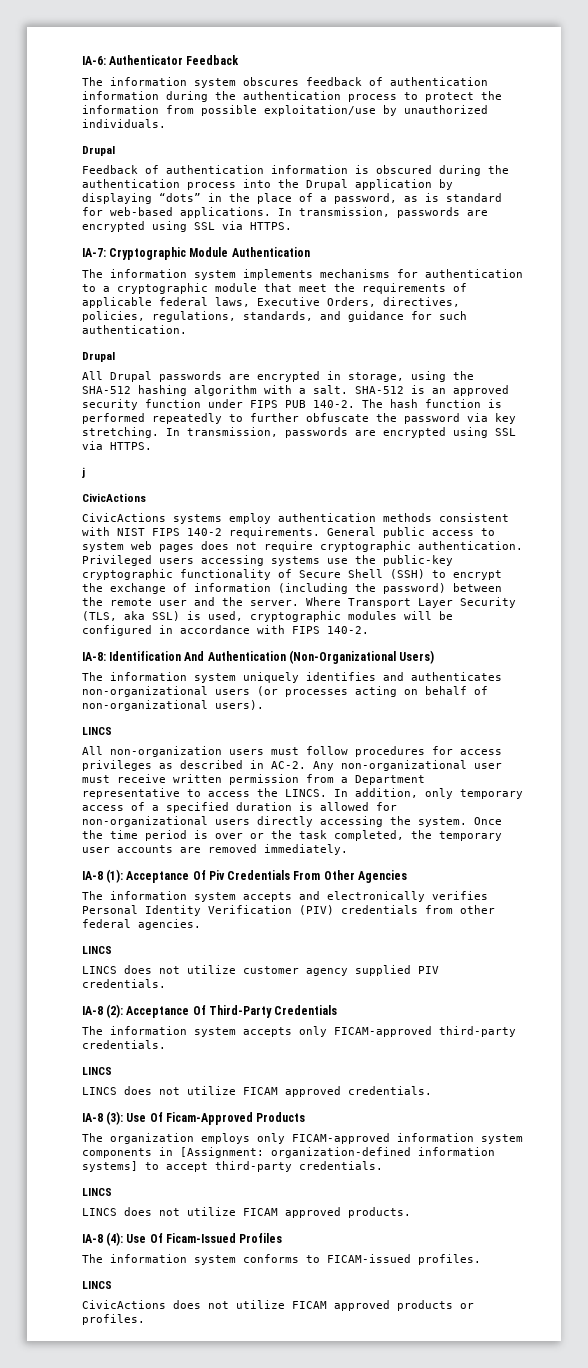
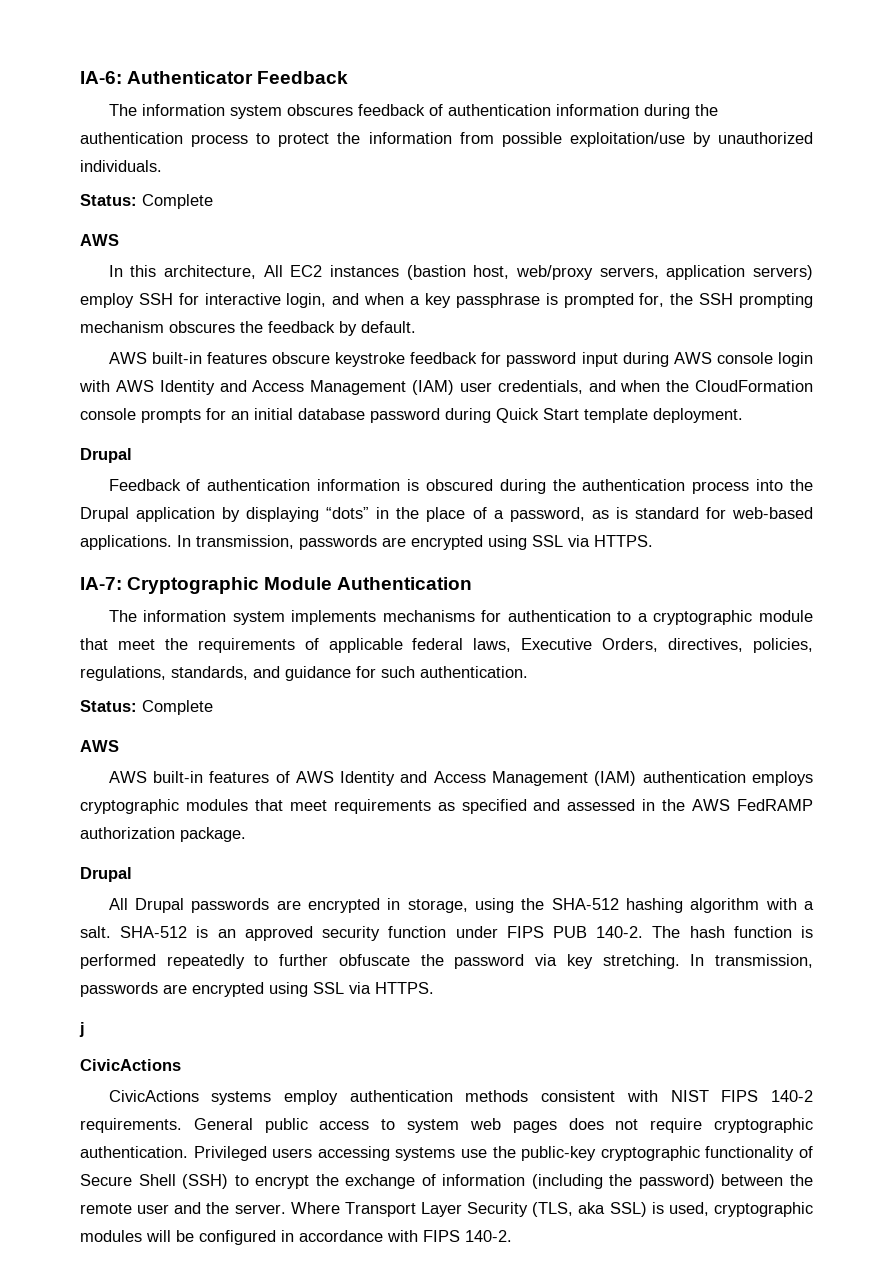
(166, 123) none -> [80,194,213,209] [80,234,119,246] [108,265,813,280] [80,293,814,308] [80,321,416,336] [108,352,813,367] [79,380,814,395] [80,408,743,423] // Status: Complete // AWS // In this architecture, All EC2 instances (bastion host, web/proxy servers, application servers) employ SSH for interactive login, and when a key passphrase is prompted for, the SSH prompting mechanism obscures the feedback by default. // AWS built-in features obscure keystroke feedback for password input during AWS console login with AWS Identity and Access Management (IAM) user credentials, and when the CloudFormation console prompts for an initial database password during Quick Start template deployment.
(187, 329) none -> [80,700,213,715] [80,740,119,752] [108,771,813,786] [80,799,813,814] [80,827,246,842] // Status: Complete // AWS // AWS built-in features of AWS Identity and Access Management (IAM) authentication employs cryptographic modules that meet requirements as specified and assessed in the AWS FedRAMP authorization package.
[82,650,435,664] [82,672,502,683] [82,686,488,697] [82,700,264,711] [82,727,112,735] [82,746,502,757] [82,760,502,771] [82,774,425,785] [82,788,523,799] [82,802,397,813] [82,816,502,827] [82,830,502,841] [82,844,348,855] [82,869,407,883] [82,891,488,902] [82,905,495,916] [82,919,201,930] [82,946,112,954] [82,965,439,976] [82,979,166,988] [82,1004,338,1018] [82,1026,516,1037] [82,1040,166,1049] [82,1067,112,1075] [82,1086,432,1097] [82,1111,306,1125] [82,1133,523,1144] [82,1147,495,1158] [82,1161,383,1172] [82,1188,112,1196] [82,1207,411,1218] [82,1232,283,1246] [82,1254,481,1265] [82,1281,112,1289] [82,1300,474,1311] [82,1314,145,1325] // IA-8: Identification And Authentication (Non-Organizational Users) // The information system uniquely identifies and authenticates non-organizational users (or processes acting on behalf of non-organizational users). // LINCS // All non-organization users must follow procedures for access privileges as described in AC-2. Any non-organizational user must receive written permission from a Department representative to access the LINCS. In addition, only temporary access of a specified duration is allowed for non-organizational users directly accessing the system. Once the time period is over or the task completed, the temporary user accounts are removed immediately. // IA-8 (1): Acceptance Of Piv Credentials From Other Agencies // The information system accepts and electronically verifies Personal Identity Verification (PIV) credentials from other federal agencies. // LINCS // LINCS does not utilize customer agency supplied PIV credentials. // IA-8 (2): Acceptance Of Third-Party Credentials // The information system accepts only FICAM-approved third-party credentials. // LINCS // LINCS does not utilize FICAM approved credentials. // IA-8 (3): Use Of Ficam-Approved Products // The organization employs only FICAM-approved information system components in [Assignment: organization-defined information systems] to accept third-party credentials. // LINCS // LINCS does not utilize FICAM approved products. // IA-8 (4): Use Of Ficam-Issued Profiles // The information system conforms to FICAM-issued profiles. // LINCS // CivicActions does not utilize FICAM approved products or profiles. -> (512, 1236) none

